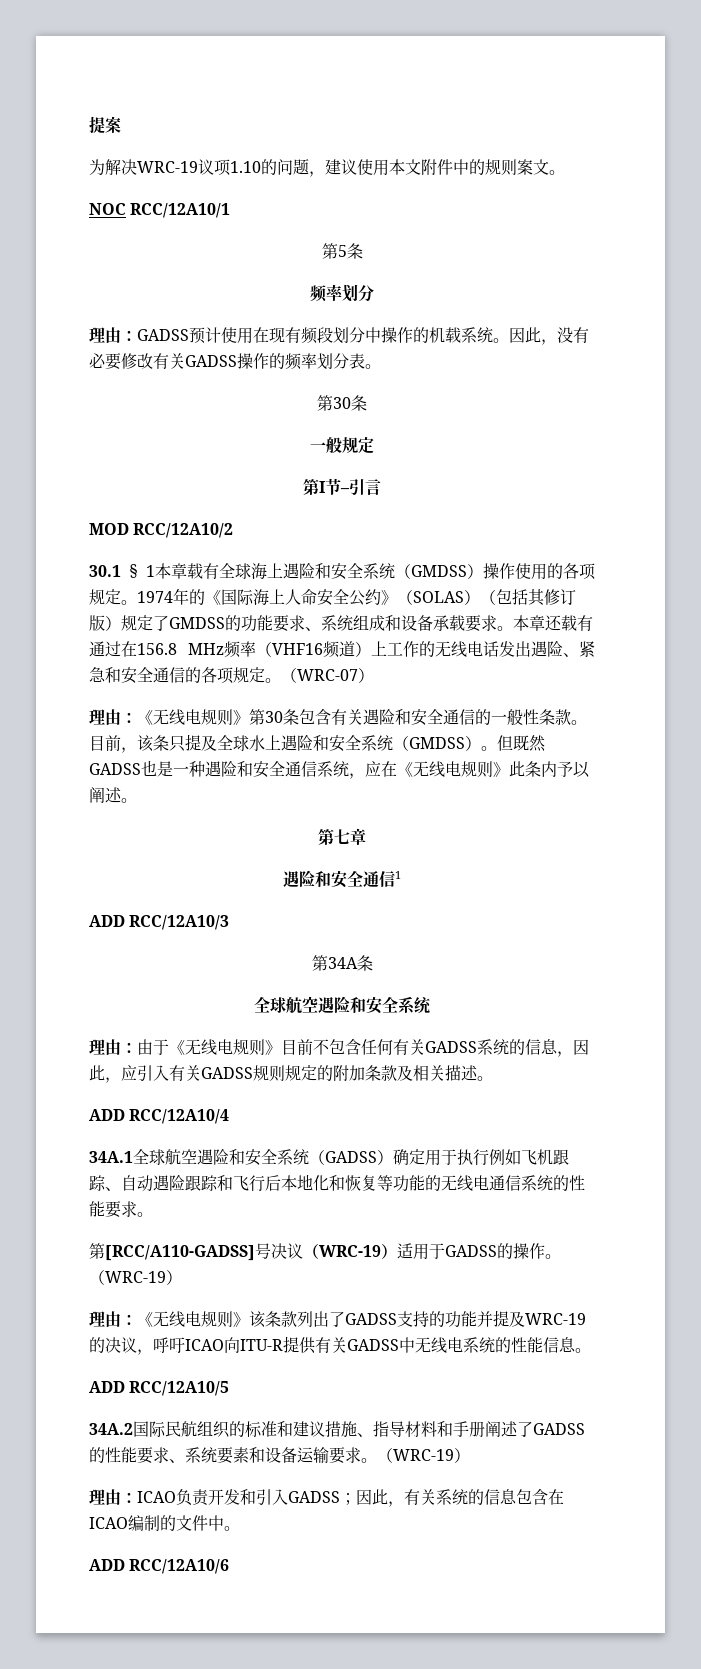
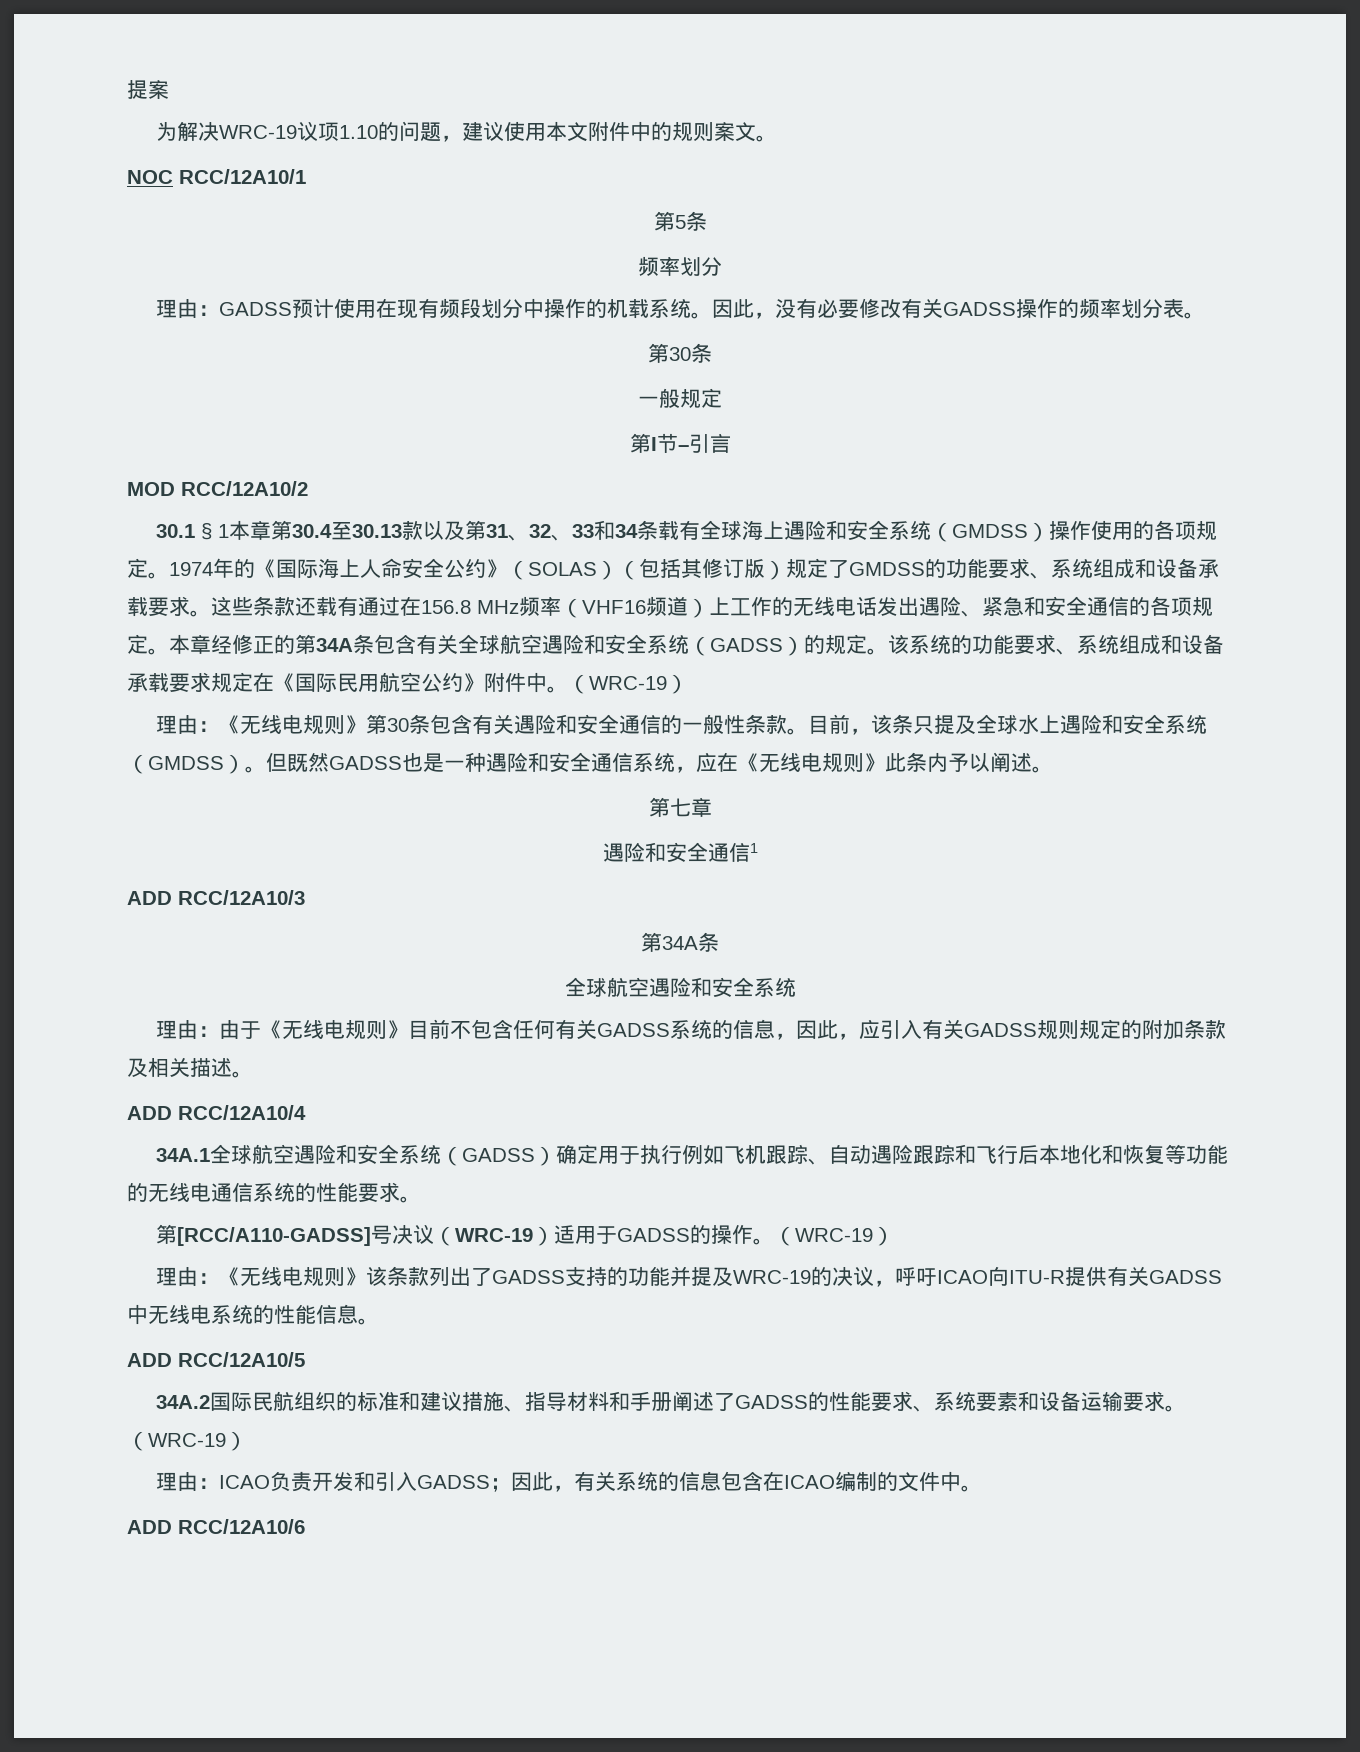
(187, 571) none -> [271,520,659,541] 第30.4至30.13款以及第31、32、33和34条
[513,615,545,631] 本章 -> [211,596,295,616] 这些条款
[281,668,358,683] （WRC-07 -> [169,634,1224,656] [127,672,667,694] 本章经修正的第34A条包含有关全球航空遇险和安全系统（GADSS）的规定。该系统的功能要求、系统组成和设备承载要求规定在《国际民用航空公约》附件中。（WRC-19

